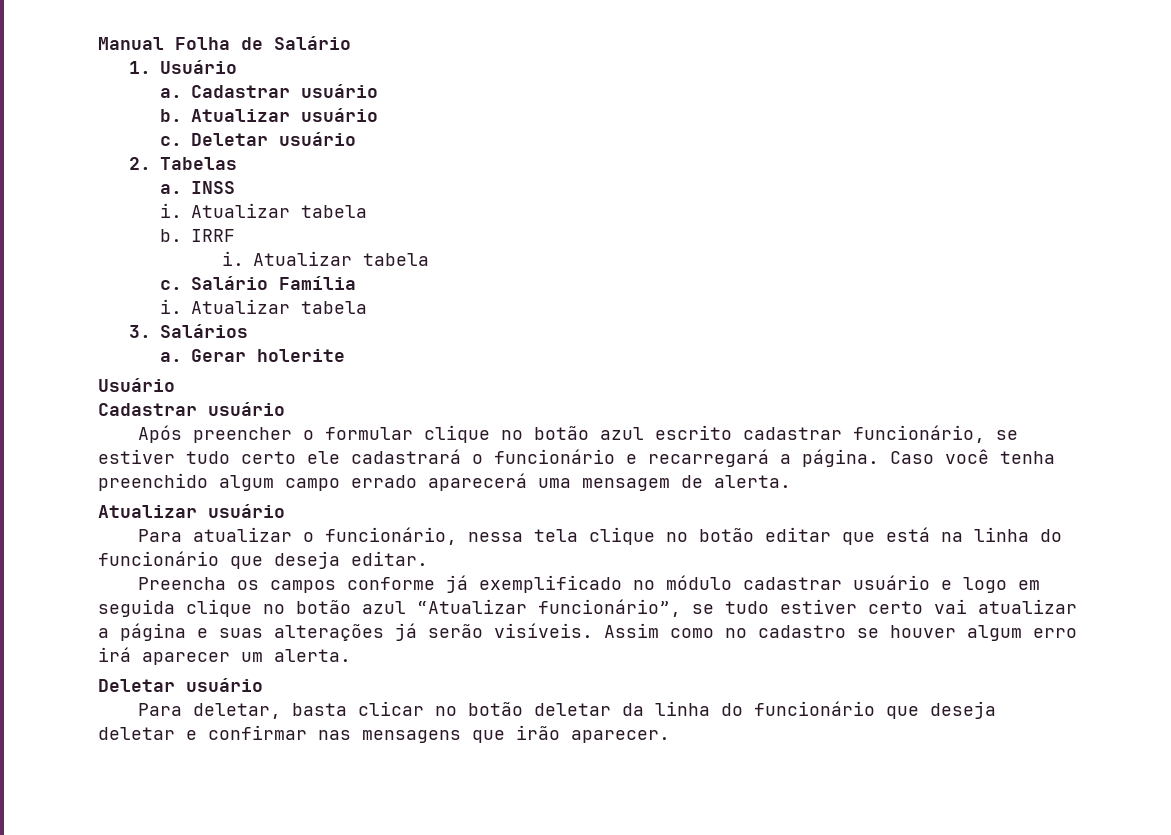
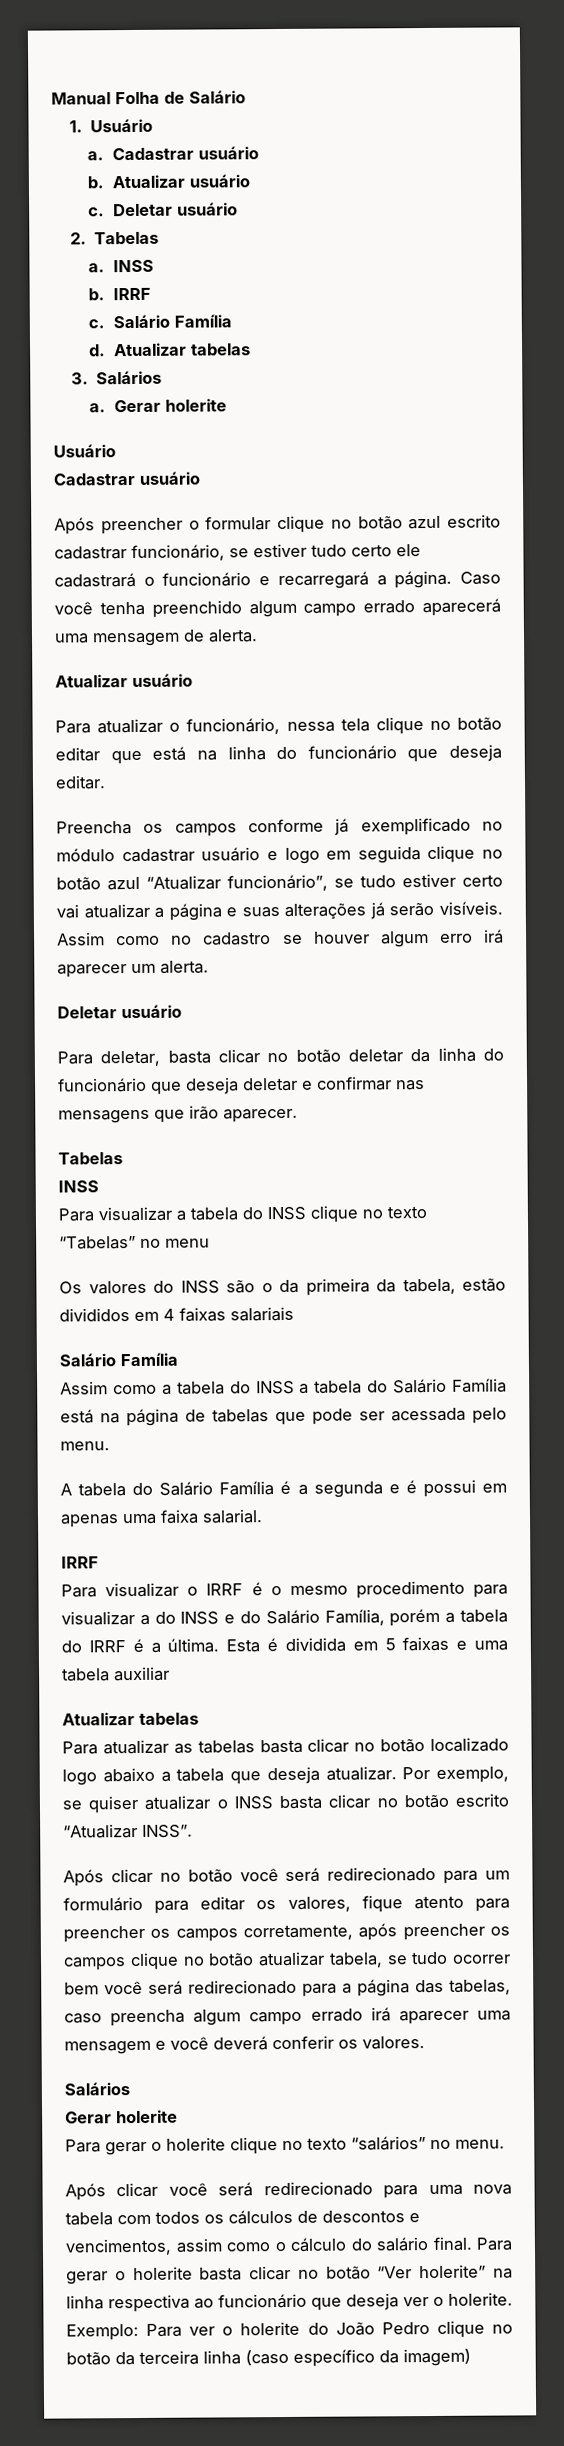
[159,203,367,218] [159,229,235,242] [221,251,429,266] i. Atualizar tabela // b. IRRF // i. Atualizar tabela -> [88,287,151,301] b. IRRF
[159,299,367,314] i. Atualizar tabela -> [89,342,251,357] d. Atualizar tabelas
(670, 736) none -> [58,1152,123,1165] [58,1180,99,1193] [58,1205,427,1223] [59,1236,210,1250] [59,1277,506,1296] [59,1306,294,1322] [59,1352,178,1367] [60,1378,507,1395] [60,1407,507,1427] [60,1441,110,1451] [60,1479,507,1498] [60,1509,263,1528] [61,1556,99,1569] [61,1580,508,1599] [61,1608,509,1627] [61,1636,508,1653] [62,1666,170,1682] [62,1712,199,1726] [62,1737,509,1755] [62,1766,509,1786] [62,1793,510,1814] [63,1824,193,1839] [63,1866,510,1887] [63,1895,511,1914] [63,1923,510,1943] [63,1951,511,1971] [64,1979,511,1997] [64,2007,512,2027] [64,2035,425,2055] [64,2082,130,2096] [65,2109,178,2124] [65,2136,505,2156] [65,2181,512,2201] [65,2209,420,2226] [65,2236,512,2256] [66,2264,513,2285] [66,2292,513,2313] [66,2320,513,2341] [66,2348,471,2367] // Tabelas // INSS // Para visualizar a tabela do INSS clique no texto “Tabelas” no menu // Os valores do INSS são o da primeira da tabela, estão divididos em 4 faixas salariais // Salário Família // Assim como a tabela do INSS a tabela do Salário Família está na página de tabelas que pode ser acessada pelo menu. // A tabela do Salário Família é a segunda e é possui em apenas uma faixa salarial. // IRRF // Para visualizar o IRRF é o mesmo procedimento para visualizar a do INSS e do Salário Família, porém a tabela do IRRF é a última. Esta é dividida em 5 faixas e uma tabela auxiliar // Atualizar tabelas // Para atualizar as tabelas basta clicar no botão localizado logo abaixo a tabela que deseja atualizar. Por exemplo, se quiser atualizar o INSS basta clicar no botão escrito “Atualizar INSS”. // Após clicar no botão você será redirecionado para um formulário para editar os valores, fique atento para preencher os campos corretamente, após preencher os campos clique no botão atualizar tabela, se tudo ocorrer bem você será redirecionado para a página das tabelas, caso preencha algum campo errado irá aparecer uma mensagem e você deverá conferir os valores. // Salários // Gerar holerite // Para gerar o holerite clique no texto “salários” no menu. // Após clicar você será redirecionado para uma nova tabela com todos os cálculos de descontos e vencimentos, assim como o cálculo do salário final. Para gerar o holerite basta clicar no botão “Ver holerite” na linha respectiva ao funcionário que deseja ver o holerite. Exemplo: Para ver o holerite do João Pedro clique no botão da terceira linha (caso específico da imagem)

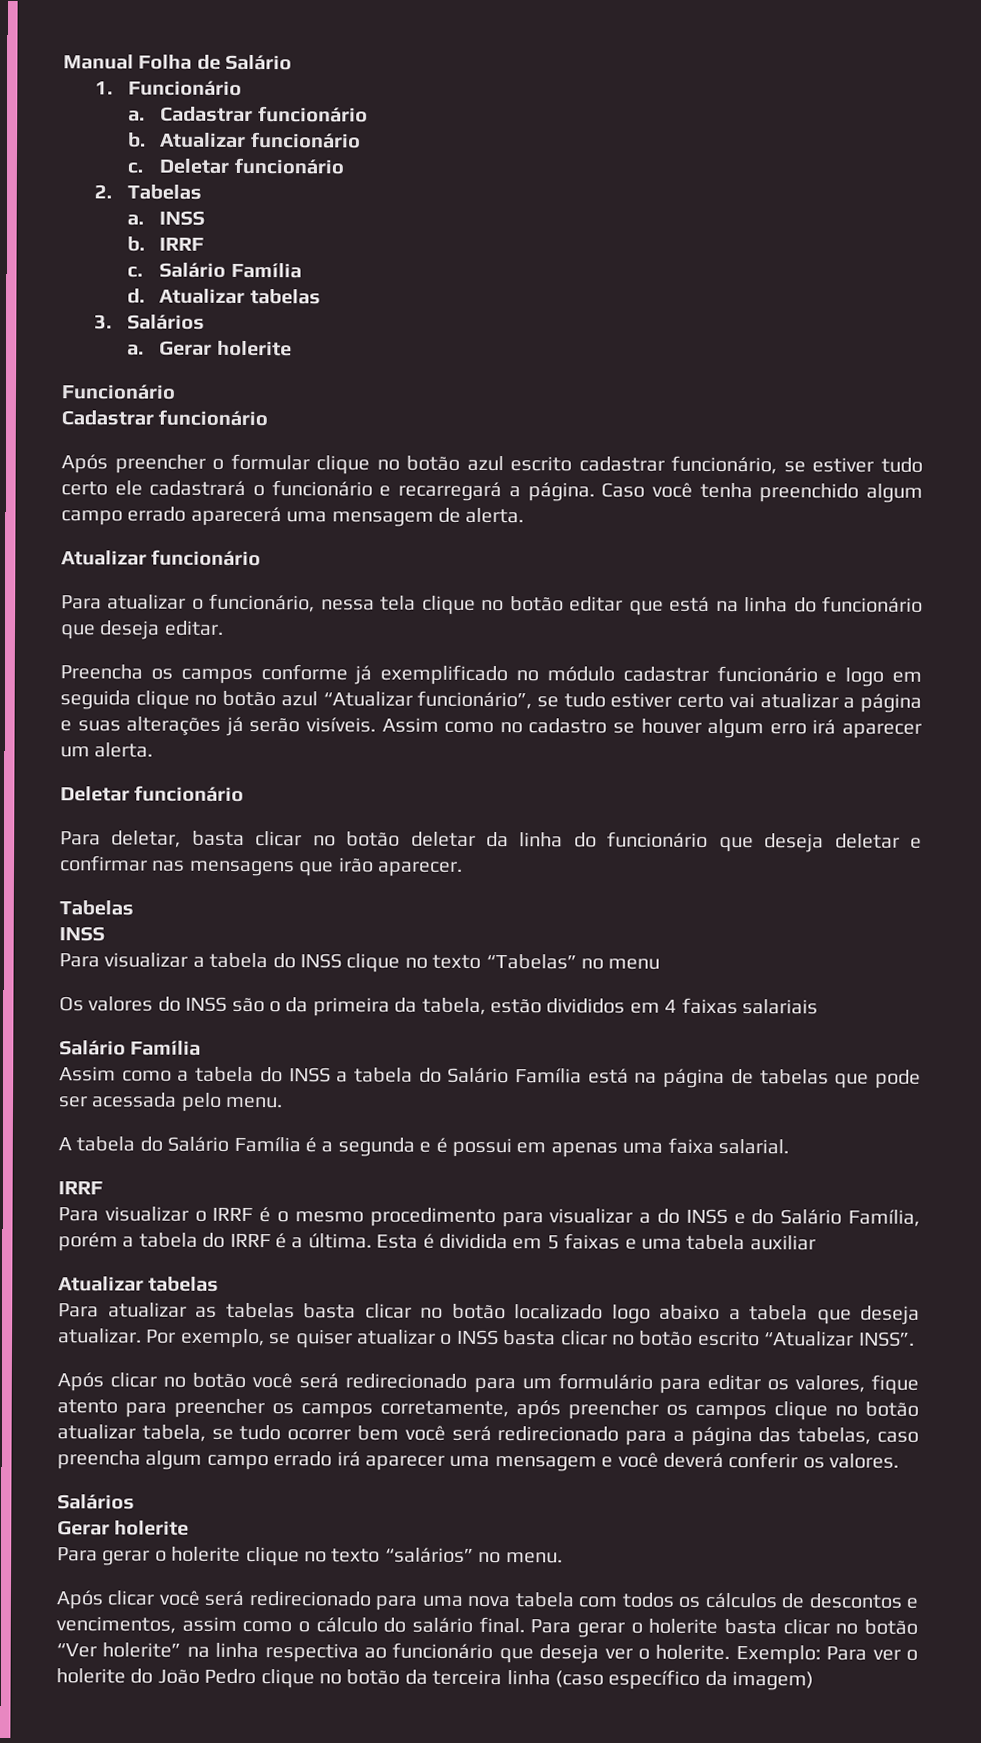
[90,118,154,133] Usuário -> [127,80,242,96] Funcionário
[197,146,259,160] usuário -> [257,106,368,123] funcionário
[188,174,250,188] usuário -> [250,131,361,149] funcionário
[176,202,238,216] usuário -> [233,157,344,175] funcionário
[53,444,116,458] [53,471,200,486] Usuário // Cadastrar usuário -> [61,384,176,400] [61,409,269,427] Funcionário // Cadastrar funcionário
[132,673,193,688] usuário -> [151,549,262,567] funcionário
[201,847,261,862] usuário -> [716,665,818,683] funcionário
[121,1004,182,1019] usuário -> [134,785,245,802] funcionário

